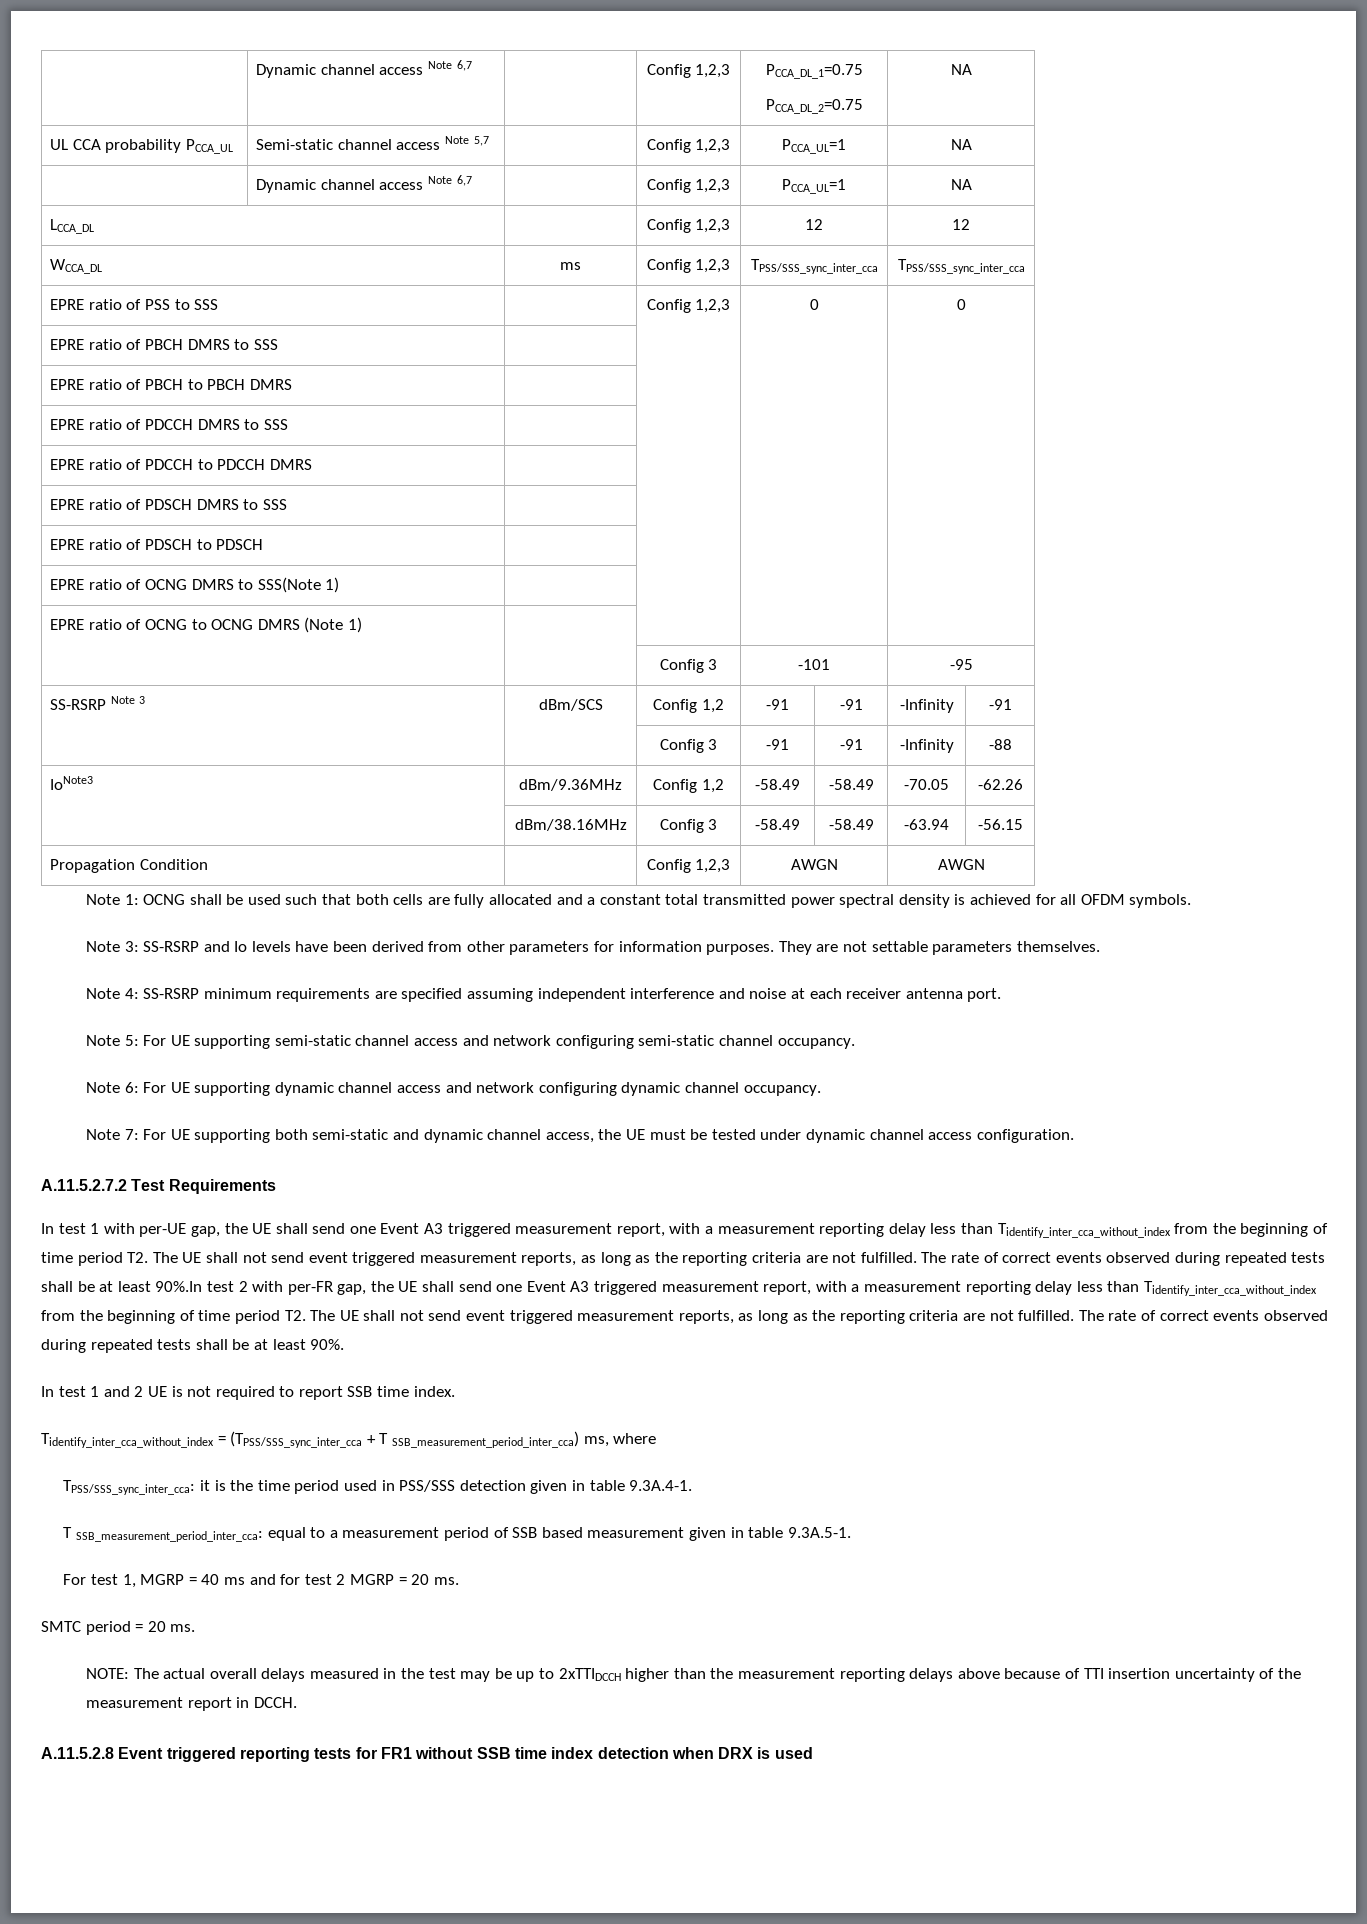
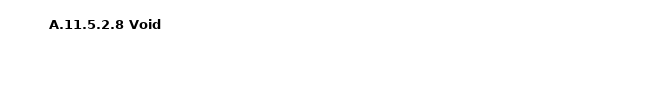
[256,60,472,78] [646,64,731,78] [765,64,863,79] [765,99,863,114] [950,64,972,75] [50,139,234,154] [256,136,489,150] [646,139,731,153] [782,139,846,154] [950,139,972,150] [256,175,472,193] [646,179,731,193] [782,179,846,194] [950,179,972,190] [50,219,95,234] [646,219,731,233] [805,219,823,230] [952,219,970,230] [50,259,103,274] [560,262,581,270] [646,259,731,273] [750,259,878,274] [897,259,1025,274] [50,299,219,310] [646,299,731,313] [809,299,819,310] [956,299,966,310] [50,339,278,350] [50,379,292,390] [50,419,288,430] [50,459,312,470] [50,499,287,510] [50,539,264,550] [50,577,340,593] [50,617,363,633] [659,659,718,673] [798,659,830,670] [949,659,973,670] [50,696,146,710] [538,699,603,711] [653,699,724,713] [766,699,789,710] [839,699,863,710] [899,699,954,713] [988,699,1012,710] [659,739,718,753] [766,739,789,750] [839,739,863,750] [899,739,954,753] [988,739,1012,750] [50,776,94,790] [519,779,622,791] [653,779,724,793] [755,779,800,790] [828,779,874,790] [904,779,949,790] [977,779,1023,790] [514,819,627,831] [659,819,718,833] [755,819,800,830] [828,819,874,830] [904,819,949,830] [977,819,1023,830] [50,859,208,873] [646,859,731,873] [790,859,838,870] [937,859,985,870] [85,894,1192,908] [85,941,1100,955] [85,988,1002,1002] [85,1035,855,1049] [85,1082,821,1096] [85,1129,1074,1143] [41,1179,276,1194] [41,1223,1328,1238] [41,1252,1326,1266] [41,1281,1317,1296] [41,1310,1328,1324] [41,1339,345,1353] [41,1386,455,1400] [41,1431,657,1448] [63,1480,693,1495] [63,1527,851,1542] [63,1574,459,1588] [41,1621,196,1635] [85,1668,1301,1682] [85,1697,297,1711] [41,1747,813,1762] | Dynamic channel access Note 6,7 | | Config 1,2,3 | PCCA_DL_1=0.75 // PCCA_DL_2=0.75 | NA // UL CCA probability PCCA_UL | Semi-static channel access Note 5,7 | | Config 1,2,3 | PCCA_UL=1 | NA // | Dynamic channel access Note 6,7 | | Config 1,2,3 | PCCA_UL=1 | NA // LCCA_DL | | Config 1,2,3 | 12 | 12 // WCCA_DL | ms | Config 1,2,3 | TPSS/SSS_sync_inter_cca | TPSS/SSS_sync_inter_cca // EPRE ratio of PSS to SSS | | Config 1,2,3 | 0 | 0 // EPRE ratio of PBCH DMRS to SSS | | | | // EPRE ratio of PBCH to PBCH DMRS | | | | // EPRE ratio of PDCCH DMRS to SSS | | | | // EPRE ratio of PDCCH to PDCCH DMRS | | | | // EPRE ratio of PDSCH DMRS to SSS | | | | // EPRE ratio of PDSCH to PDSCH | | | | // EPRE ratio of OCNG DMRS to SSS(Note 1) | | | | // EPRE ratio of OCNG to OCNG DMRS (Note 1) | | | | // | | Config 3 | -101 | -95 // SS-RSRP Note 3 | dBm/SCS | Config 1,2 | -91 | -91 | -Infinity | -91 // | | Config 3 | -91 | -91 | -Infinity | -88 // IoNote3 | dBm/9.36MHz | Config 1,2 | -58.49 | -58.49 | -70.05 | -62.26 // | dBm/38.16MHz | Config 3 | -58.49 | -58.49 | -63.94 | -56.15 // Propagation Condition | | Config 1,2,3 | AWGN | AWGN // Note 1: OCNG shall be used such that both cells are fully allocated and a constant total transmitted power spectral density is achieved for all OFDM symbols. // Note 3: SS-RSRP and Io levels have been derived from other parameters for information purposes. They are not settable parameters themselves. // Note 4: SS-RSRP minimum requirements are specified assuming independent interference and noise at each receiver antenna port. // Note 5: For UE supporting semi-static channel access and network configuring semi-static channel occupancy. // Note 6: For UE supporting dynamic channel access and network configuring dynamic channel occupancy. // Note 7: For UE supporting both semi-static and dynamic channel access, the UE must be tested under dynamic channel access configuration. // A.11.5.2.7.2 Test Requirements // In test 1 with per-UE gap, the UE shall send one Event A3 triggered measurement report, with a measurement reporting delay less than Tidentify_inter_cca_without_index from the beginning of time period T2. The UE shall not send event triggered measurement reports, as long as the reporting criteria are not fulfilled. The rate of correct events observed during repeated tests shall be at least 90%.In test 2 with per-FR gap, the UE shall send one Event A3 triggered measurement report, with a measurement reporting delay less than Tidentify_inter_cca_without_index from the beginning of time period T2. The UE shall not send event triggered measurement reports, as long as the reporting criteria are not fulfilled. The rate of correct events observed during repeated tests shall be at least 90%. // In test 1 and 2 UE is not required to report SSB time index. // Tidentify_inter_cca_without_index = (TPSS/SSS_sync_inter_cca + T SSB_measurement_period_inter_cca) ms, where // TPSS/SSS_sync_inter_cca: it is the time period used in PSS/SSS detection given in table 9.3A.4-1. // T SSB_measurement_period_inter_cca: equal to a measurement period of SSB based measurement given in table 9.3A.5-1. // For test 1, MGRP = 40 ms and for test 2 MGRP = 20 ms. // SMTC period = 20 ms. // NOTE: The actual overall delays measured in the test may be up to 2xTTIDCCH higher than the measurement reporting delays above because of TTI insertion uncertainty of the measurement report in DCCH. // A.11.5.2.8 Event triggered reporting tests for FR1 without SSB time index detection when DRX is used -> [49,19,161,29] A.11.5.2.8 Void

